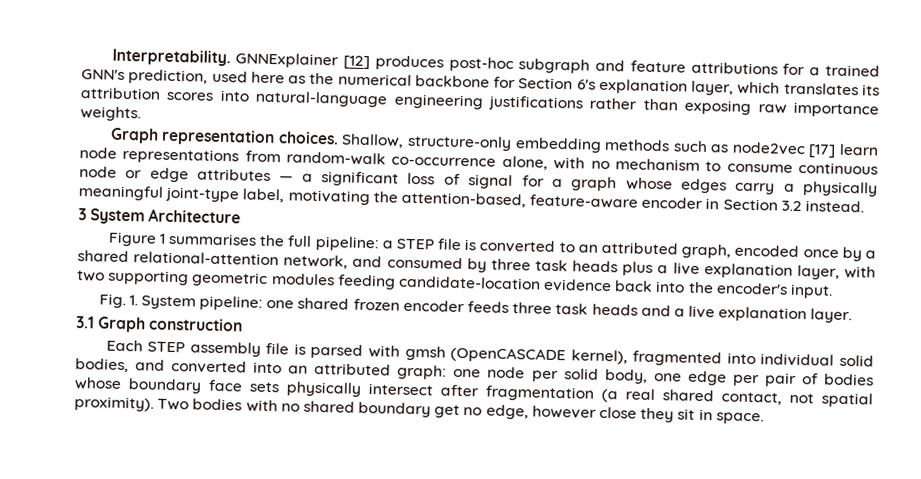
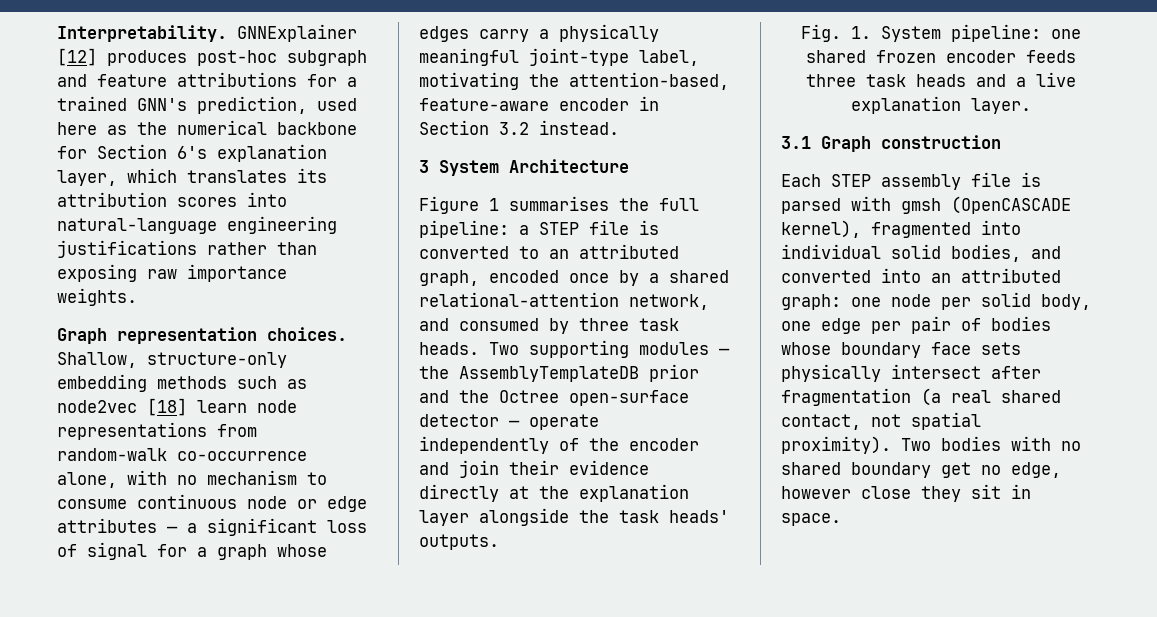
[808,144,837,158] [17] -> [147,398,187,416] [18]
[572,260,876,280] [77,269,834,299] heads plus a live explanation layer, with two supporting geometric modules feeding candidate-location evidence back into the encoder's input. -> [419,340,730,358] [419,364,699,382] [419,390,689,406] [419,414,599,430] [419,436,699,454] [419,460,649,478] [419,484,689,502] [419,508,729,526] [419,534,499,550] heads. Two supporting modules — the AssemblyTemplateDB prior and the Octree open-surface detector — operate independently of the encoder and join their evidence directly at the explanation layer alongside the task heads' outputs.

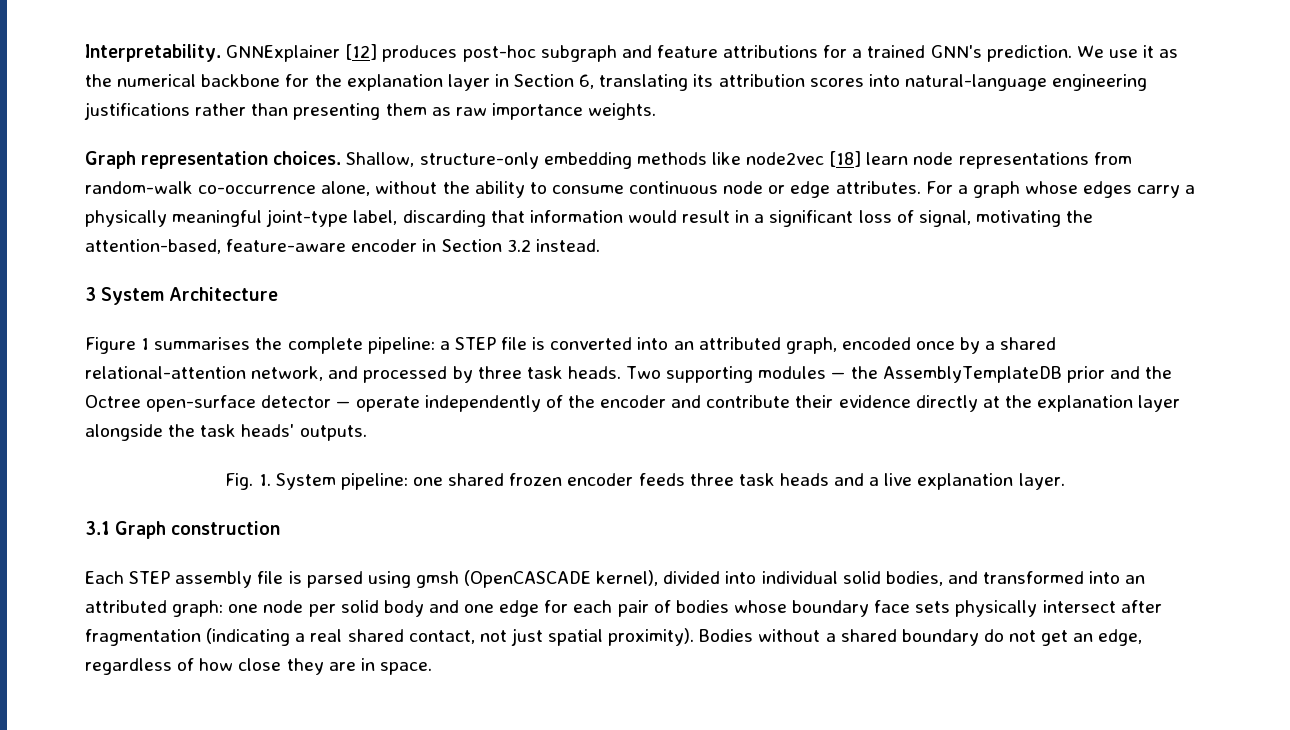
[197,96,357,114] [57,122,97,135] prediction, used here -> [986,45,1155,62] prediction. We use it
[97,144,327,162] [57,168,287,186] Section 6's explanation layer, which translates -> [314,74,689,91] the explanation layer in Section 6, translating
[57,264,137,282] exposing -> [293,103,451,120] presenting them as
[237,376,307,389] such as -> [711,152,741,165] like
[127,470,297,485] with no mechanism -> [375,181,525,198] without the ability
[57,518,367,536] [57,542,187,560] attributes — a significant loss of signal for -> [835,181,953,194] attributes. For
(699, 58) none -> [402,210,971,227] discarding that information would result in a significant loss of signal,
[659,198,699,211] full -> [287,337,363,354] complete
[519,246,539,259] to -> [637,337,669,350] into
[459,318,539,331] consumed -> [363,366,448,383] processed
[459,460,499,478] join -> [706,395,791,408] contribute
[851,196,891,211] with -> [367,571,411,588] using
[871,222,971,238] fragmented -> [663,571,721,584] divided
[781,270,871,283] converted -> [983,571,1085,584] transformed
[1041,294,1091,310] [781,318,901,334] body, one edge per -> [383,600,613,617] body and one edge for each
[921,388,941,406] (a -> [206,628,306,646] (indicating a
(901, 420) none -> [510,628,543,646] just
[901,436,1081,451] [781,462,1061,478] [781,486,851,499] Two bodies with no shared boundary get no edge, however -> [699,629,1143,646] [85,658,234,675] Bodies without a shared boundary do not get an edge, regardless of how
[971,484,1001,499] sit -> [328,662,356,671] are

